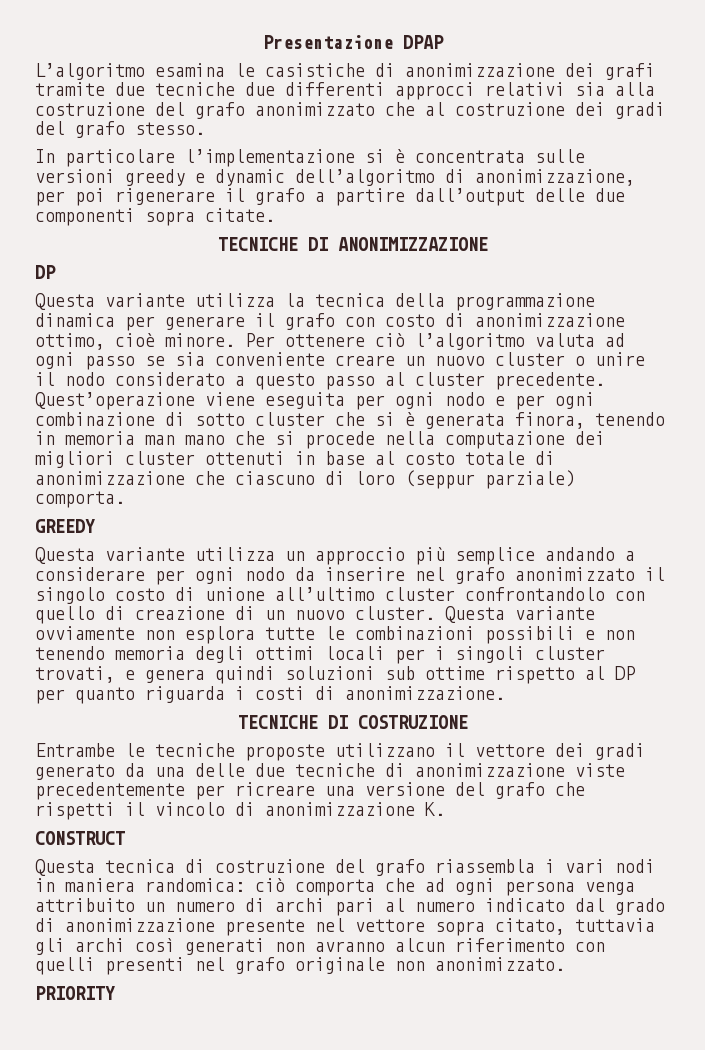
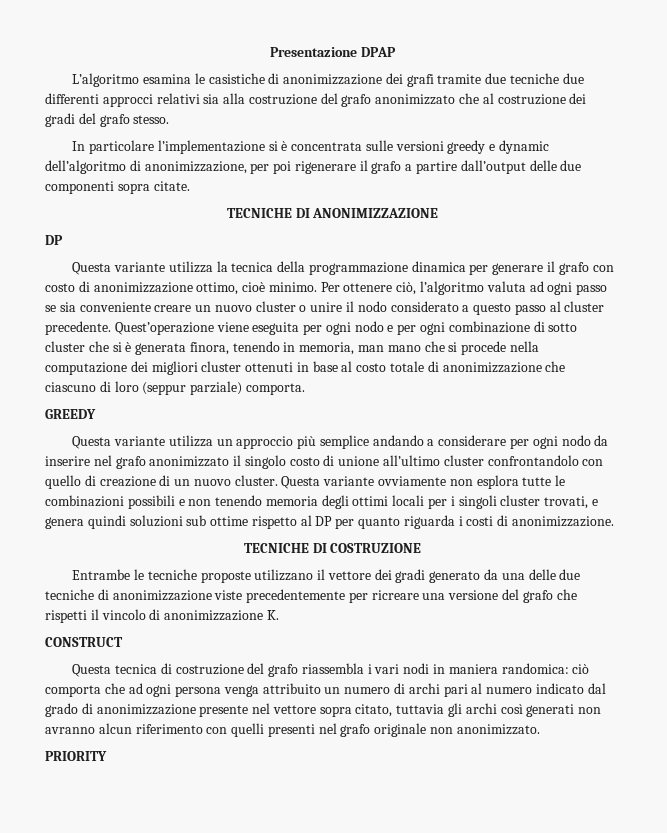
[165,333,235,347] minore. -> [268,282,317,292] minimo.
[375,333,405,347] ciò -> [396,282,417,295] ciò,
[65,431,135,445] memoria -> [299,342,355,355] memoria,

